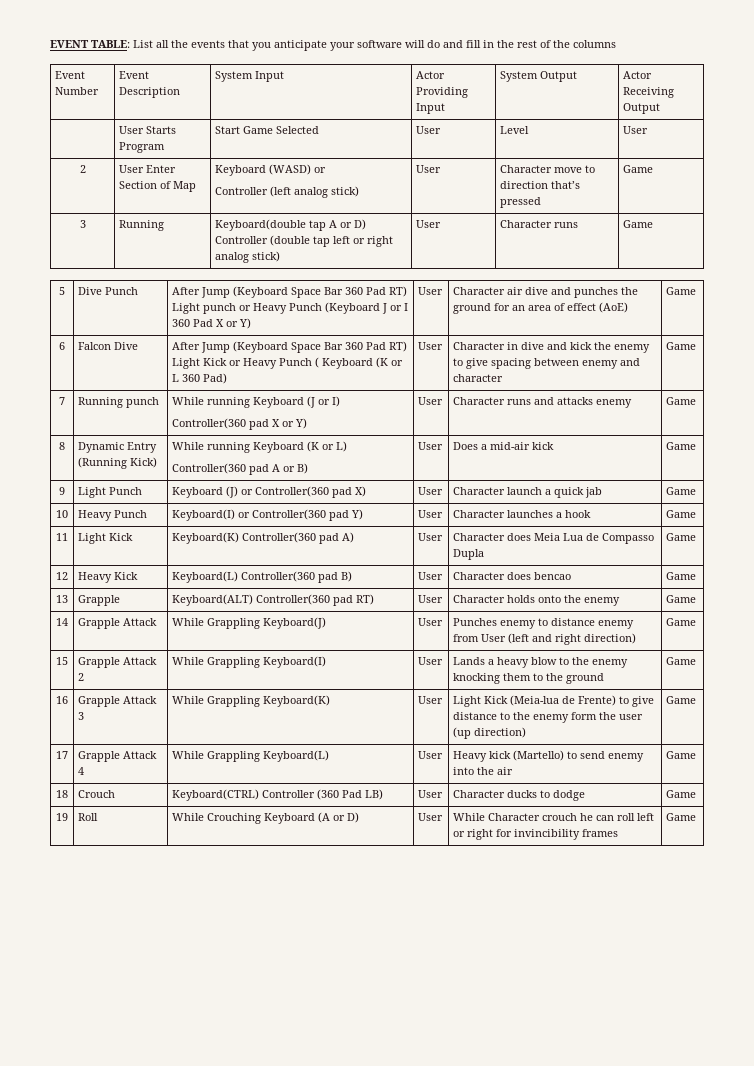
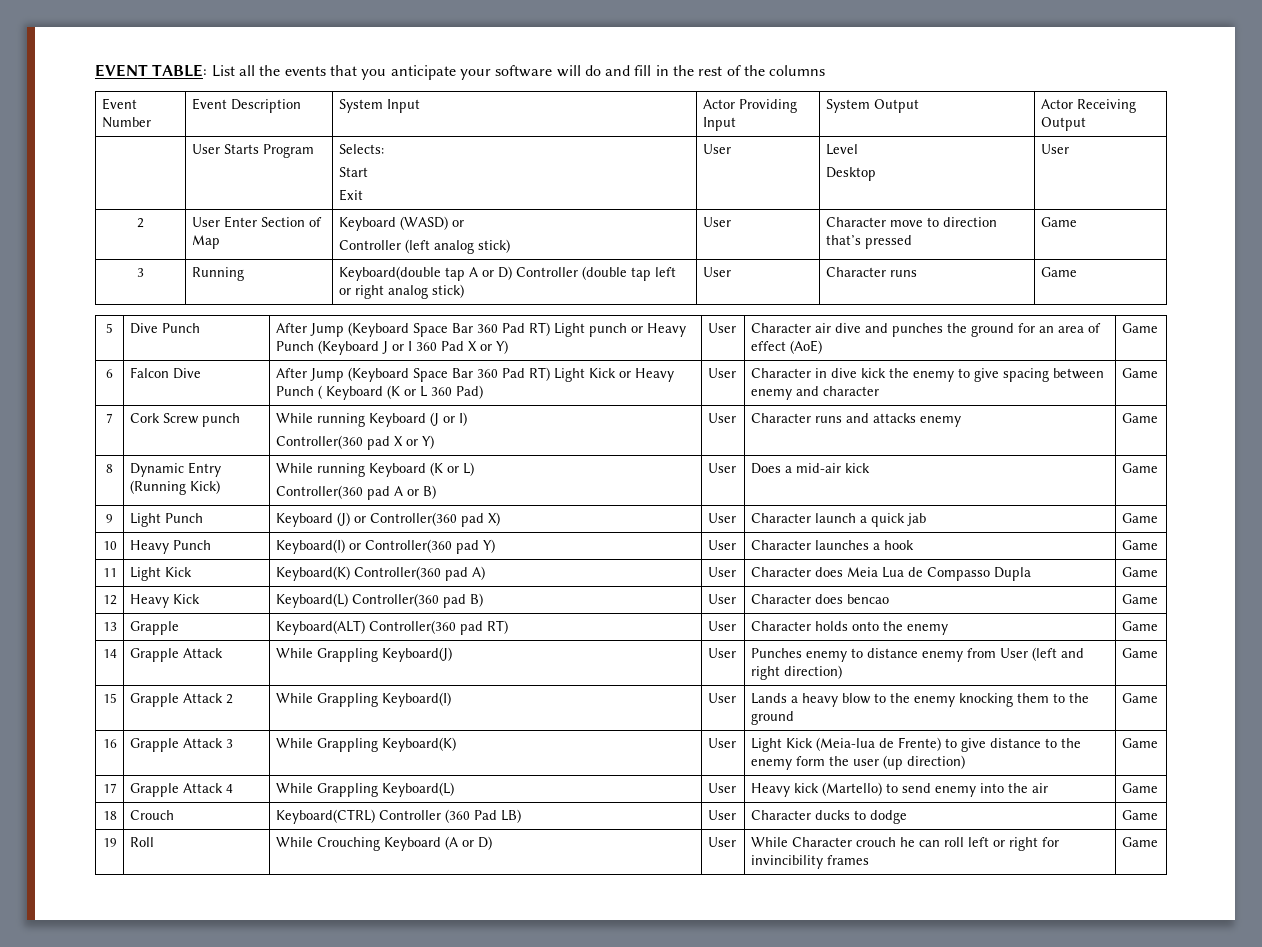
(166, 147) none -> [338,144,384,154] Selects: //
[243,126,320,134] Game Selected -> [338,189,363,201] // Exit
(530, 130) none -> [825,167,876,181] // Desktop
[547,342,568,350] and -> (857, 373) none
[78,397,124,408] Running -> [129,413,199,424] Cork Screw

